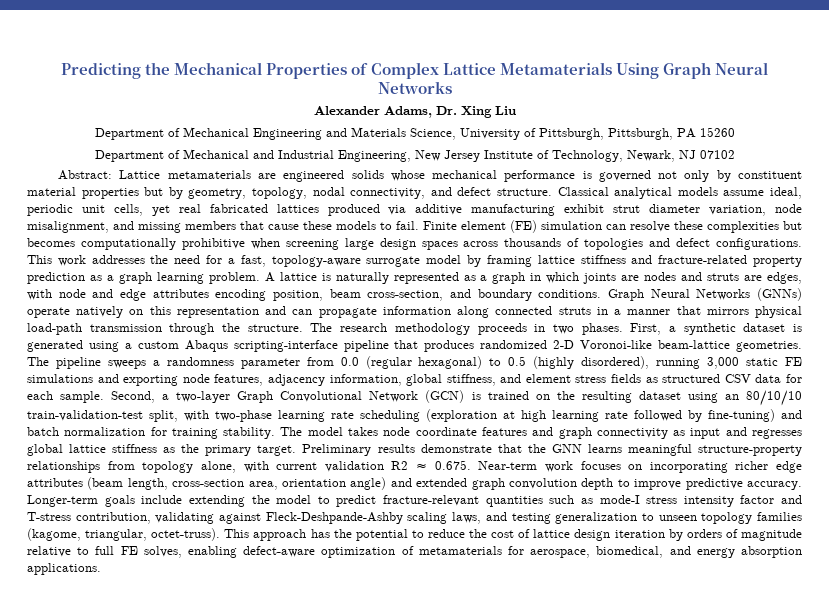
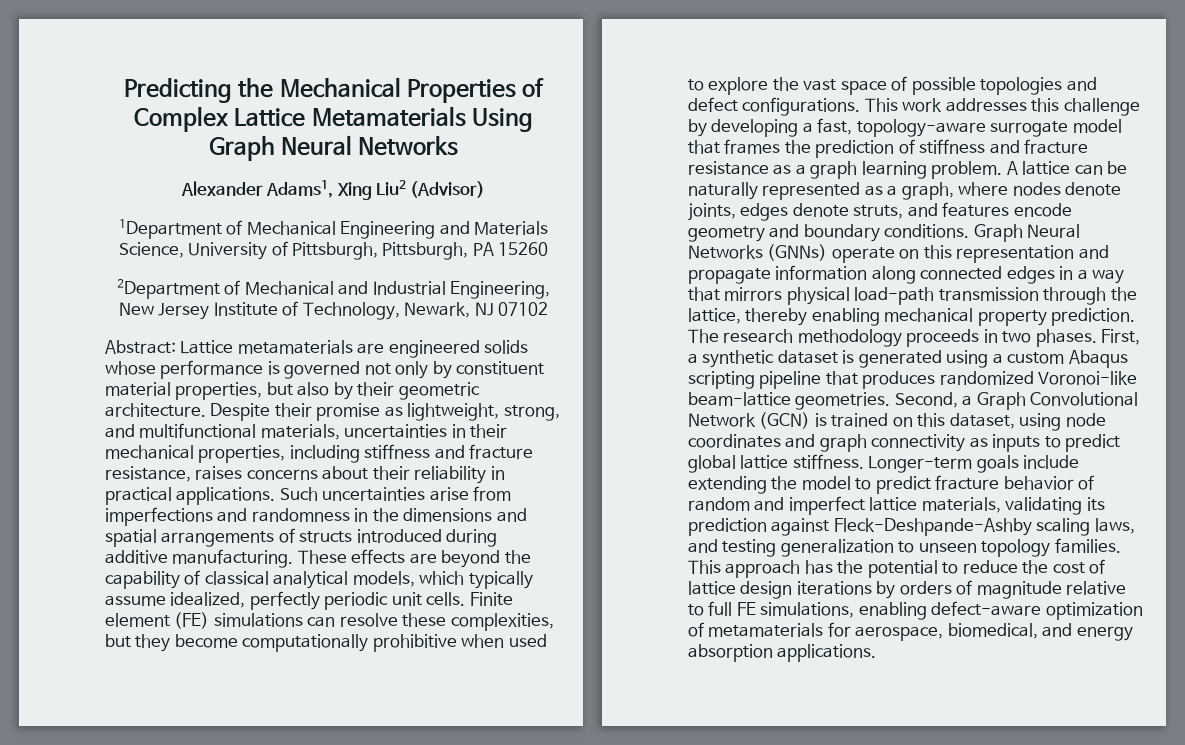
[383,106,516,118] [94,128,164,140] Adams, Dr. Xing Liu // Department -> [266,180,486,200] [118,219,222,239] Adams1, Xing Liu2 (Advisor) // 1Department
[94,150,164,162] Department -> [116,279,220,299] 2Department
[432,170,498,179] mechanical -> (156, 368) none
[81,187,803,199] [27,204,802,216] [27,221,419,233] properties but by geometry, topology, nodal connectivity, and defect structure. Classical analytical models assume ideal, periodic unit cells, yet real fabricated lattices produced via additive manufacturing exhibit strut diameter variation, node misalignment, and missing members that cause these models to fail. -> [175,382,480,400] [105,403,560,421] [105,423,508,440] [105,444,534,463] [105,466,505,484] [105,486,512,505] [105,507,527,526] [105,528,498,547] [105,549,531,568] [105,570,533,589] [105,591,466,610] properties, but also by their geometric architecture. Despite their promise as lightweight, strong, and multifunctional materials, uncertainties in their mechanical properties, including stiffness and fracture resistance, raises concerns about their reliability in practical applications. Such uncertainties arise from imperfections and randomness in the dimensions and spatial arrangements of structs introduced during additive manufacturing. These effects are beyond the capability of classical analytical models, which typically assume idealized, perfectly periodic unit cells.
[541,221,602,230] simulation -> [213,613,303,627] simulations
[707,221,802,233] [27,238,580,250] complexities but becomes computationally prohibitive when screening large design spaces across thousands of -> [450,613,554,631] [105,634,547,652] [688,76,976,95] complexities, but they become computationally prohibitive when used to explore the vast space of possible
[150,255,223,264] the need for -> [1031,98,1140,116] [688,119,799,137] this challenge by developing
[467,255,803,267] [27,272,85,284] by framing lattice stiffness and fracture-related property prediction -> [688,139,1089,158] [688,161,769,175] that frames the prediction of stiffness and fracture resistance
[321,273,331,281] is -> [1074,161,1128,175] can be
[492,272,803,284] [27,289,444,301] graph in which joints are nodes and struts are edges, with node and edge attributes encoding position, beam cross-section, -> [901,182,1122,200] [688,202,1072,221] [688,226,765,242] graph, where nodes denote joints, edges denote struts, and features encode geometry
[76,306,124,318] natively -> (895, 255) none
[292,309,313,315] can -> (1109, 252) none
[558,307,591,315] struts -> [1006,266,1055,284] edges
[627,309,671,315] manner -> [1092,269,1125,284] way
[247,324,303,332] structure. -> [688,308,1136,326] lattice, thereby enabling mechanical property prediction.
[233,340,338,352] scripting-interface -> [688,371,755,389] scripting
[553,340,575,349] 2-D -> (1034, 378) none
[27,356,803,369] [27,374,803,386] [27,391,105,403] The pipeline sweeps a randomness parameter from 0.0 (regular hexagonal) to 0.5 (highly disordered), running 3,000 static FE simulations and exporting node features, adjacency information, global stiffness, and element stress fields as structured CSV data for each sample. -> (891, 401) none
[176,391,231,403] two-layer -> (973, 400) none
[556,390,802,406] [27,409,802,422] [27,427,802,439] [27,444,803,456] [27,460,802,473] [27,477,802,490] the resulting dataset using an 80/10/10 train-validation-test split, with two-phase learning rate scheduling (exploration at high learning rate followed by fine-tuning) and batch normalization for training stability. The model takes node coordinate features and graph connectivity as input and regresses global lattice stiffness as the primary target. Preliminary results demonstrate that the GNN learns meaningful structure-property relationships from topology alone, with current validation R2 ≈ 0.675. Near-term work focuses on incorporating richer edge attributes (beam length, cross-section area, orientation angle) and extended graph convolution depth to improve predictive accuracy. -> [917,413,1106,431] [688,434,1121,452] [688,454,864,473] this dataset, using node coordinates and graph connectivity as inputs to predict global lattice stiffness.
[383,495,802,507] [27,512,215,524] fracture-relevant quantities such as mode-I stress intensity factor and T-stress contribution, validating -> [935,475,1095,490] [688,496,1105,515] [688,518,767,536] fracture behavior of random and imperfect lattice materials, validating its prediction
[757,512,803,521] [27,528,221,541] families (kagome, triangular, octet-truss). -> [1054,538,1121,553] families.
[614,530,665,538] iteration -> [796,581,872,595] iterations
[143,546,182,558] solves, -> [760,602,855,618] simulations,

